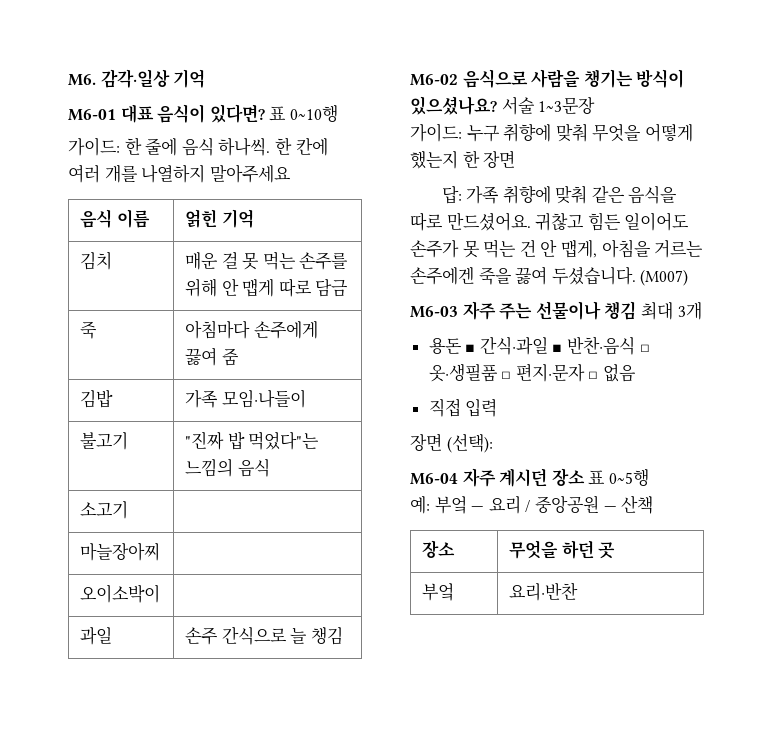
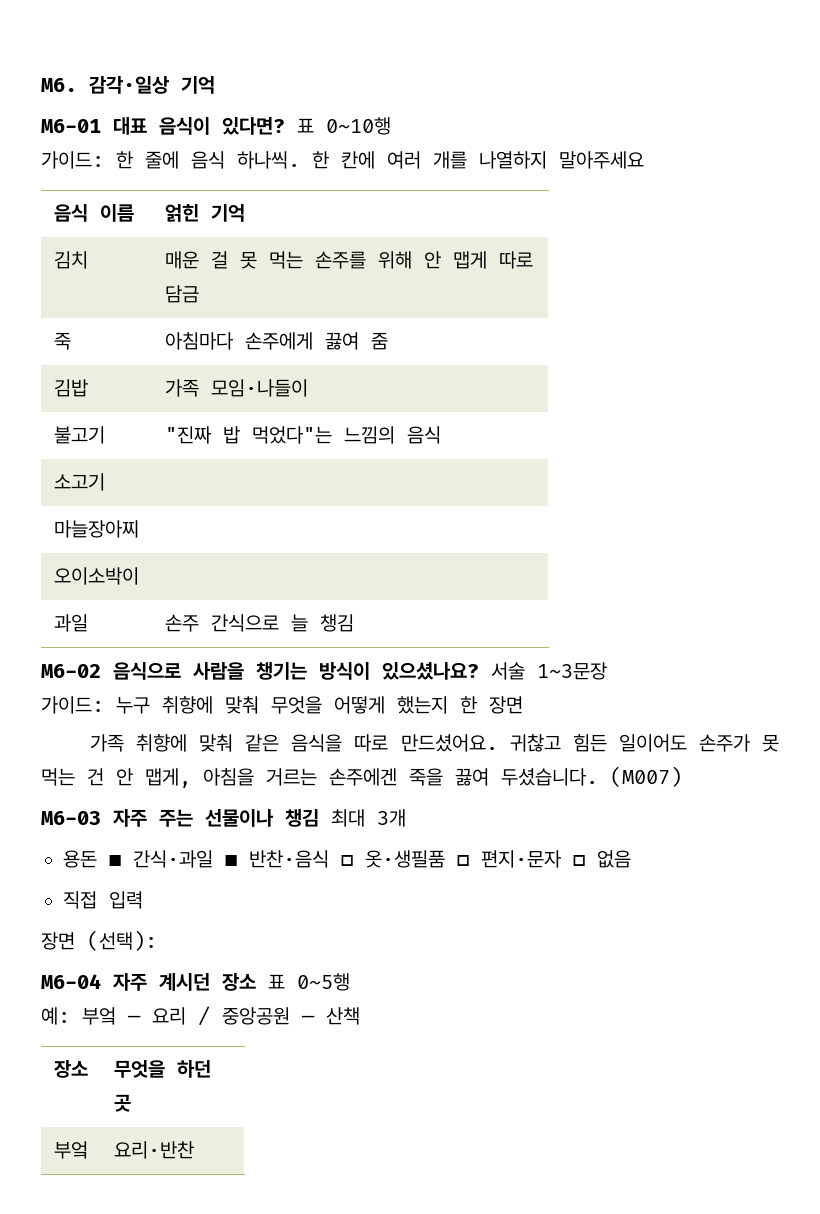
[441,186,462,204] 답: -> (523, 705) none

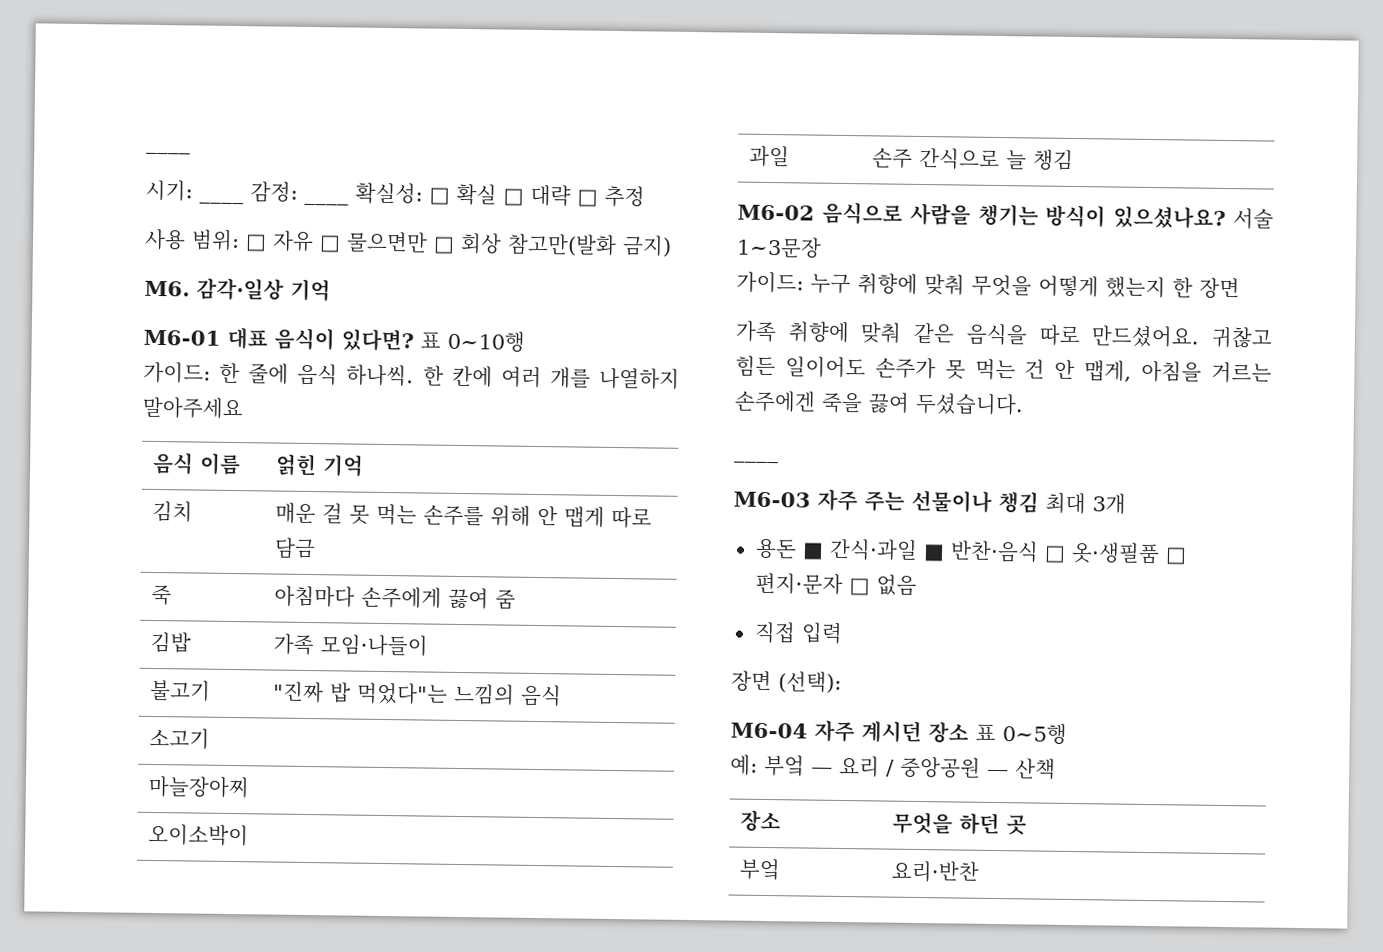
(41, 85) none -> [146,148,191,155] [145,179,645,208] [144,228,672,257] ____ // 시기: ____ 감정: ____ 확실성: □ 확실 □ 대략 □ 추정 // 사용 범위: □ 자유 □ 물으면만 □ 회상 참고만(발화 금지) //
[610,766,682,787] (M007) -> [734,457,779,464] // ____

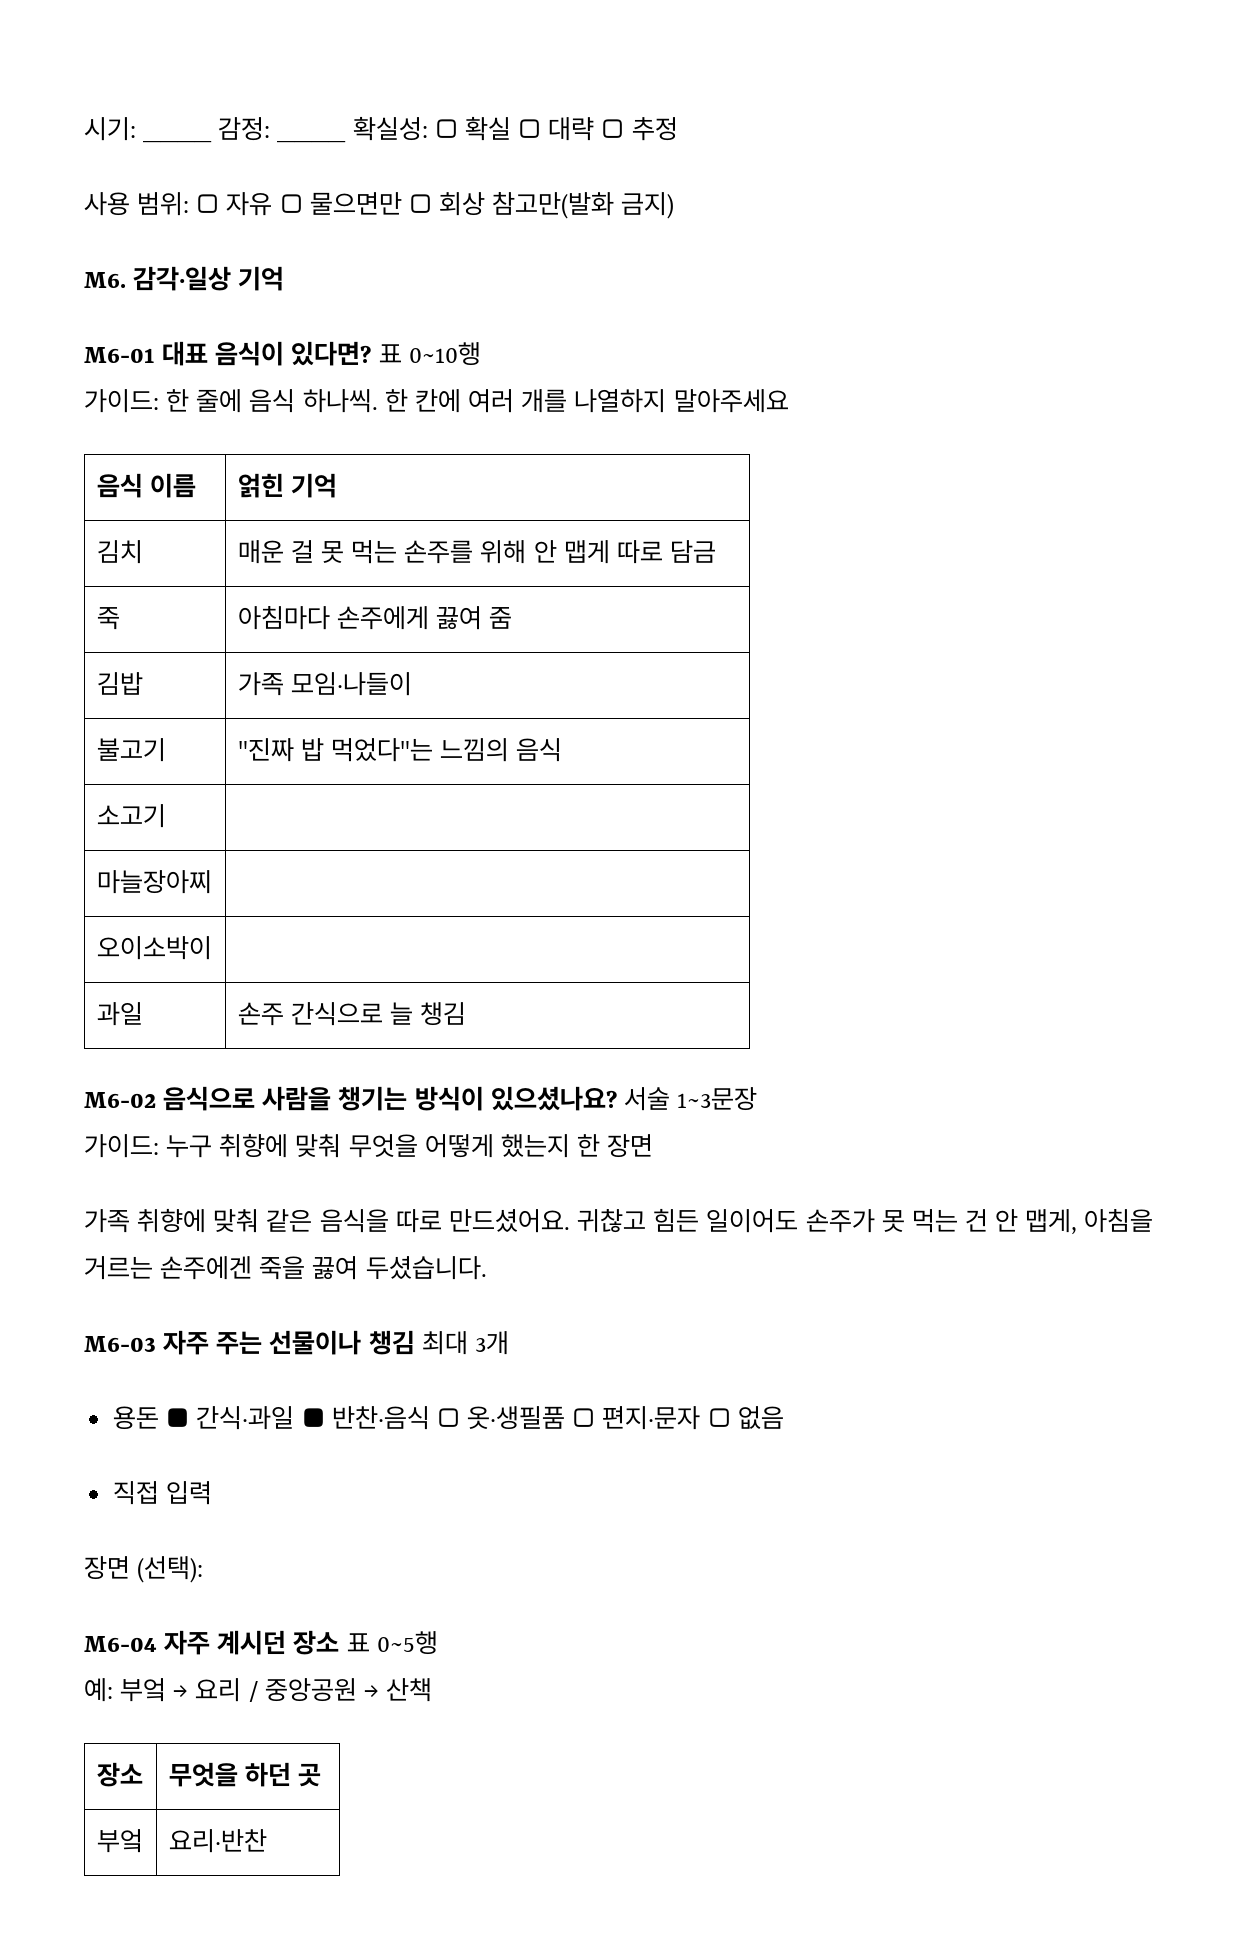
[146,148,191,155] ____ // -> (84, 129) none
[734,457,779,464] // ____ -> (487, 1268) none
[811,767,833,774] — -> [173,1685,189,1699] →
[987,769,1009,777] — -> [363,1685,379,1699] →

